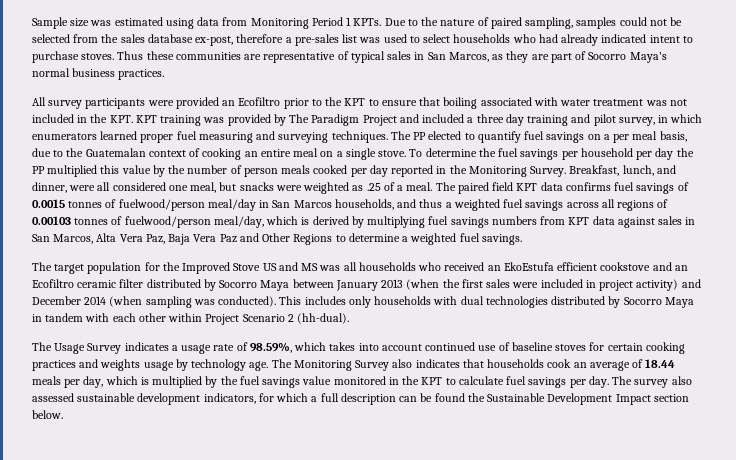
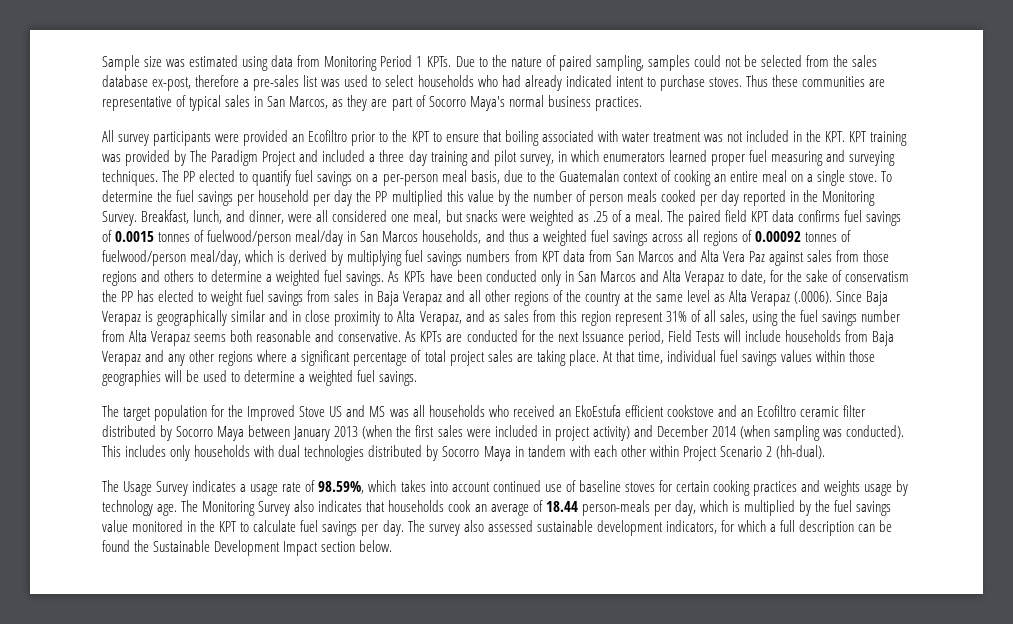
[613,134,630,143] per -> [382,174,438,186] per-person
[32,216,71,225] 0.00103 -> [754,231,801,242] 0.00092
[617,216,696,228] [32,233,333,245] against sales in San Marcos, Alta Vera Paz, Baja Vera Paz and Other Regions -> [588,250,890,266] [102,270,910,286] [102,290,889,306] [102,310,901,326] [102,330,895,346] [102,350,876,366] [102,370,228,386] from San Marcos and Alta Vera Paz against sales from those regions and others to determine a weighted fuel savings. As KPTs have been conducted only in San Marcos and Alta Verapaz to date, for the sake of conservatism the PP has elected to weight fuel savings from sales in Baja Verapaz and all other regions of the country at the same level as Alta Verapaz (.0006). Since Baja Verapaz is geographically similar and in close proximity to Alta Verapaz, and as sales from this region represent 31% of all sales, using the fuel savings number from Alta Verapaz seems both reasonable and conservative. As KPTs are conducted for the next Issuance period, Field Tests will include households from Baja Verapaz and any other regions where a significant percentage of total project sales are taking place. At that time, individual fuel savings values within those geographies will be used
[32,376,61,385] meals -> [581,500,650,516] person-meals

